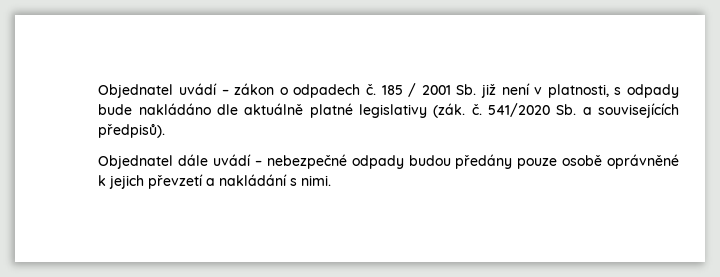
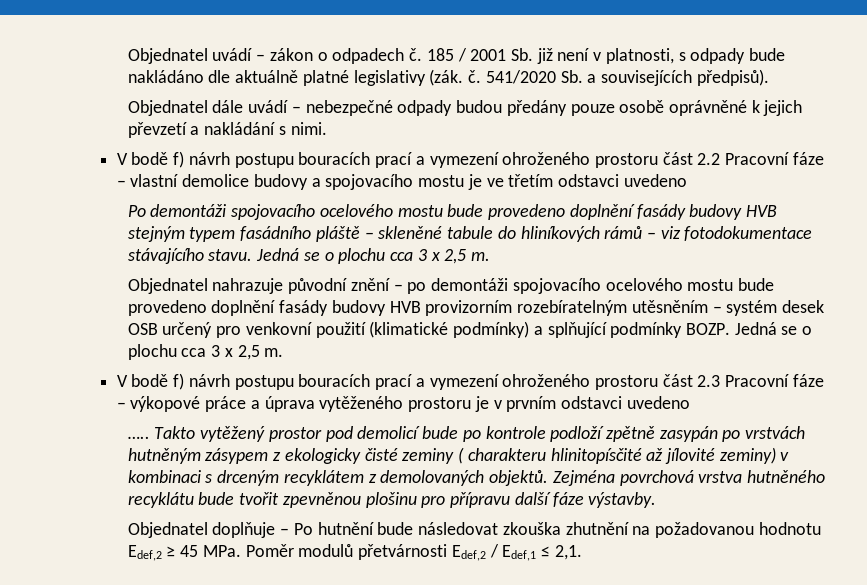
(332, 180) none -> [116,151,824,168] [116,174,687,190] [127,204,777,220] [127,226,813,242] [127,248,490,264] [127,278,774,294] [127,300,824,316] [127,321,813,338] [127,344,284,360] [116,373,824,390] [116,396,690,412] [127,426,806,442] [127,447,790,464] [127,470,825,486] [127,492,657,508] [127,522,821,538] [127,544,582,561] // V bodě f) návrh postupu bouracích prací a vymezení ohroženého prostoru část 2.2 Pracovní fáze – vlastní demolice budovy a spojovacího mostu je ve třetím odstavci uvedeno // Po demontáži spojovacího ocelového mostu bude provedeno doplnění fasády budovy HVB stejným typem fasádního pláště – skleněné tabule do hliníkových rámů – viz fotodokumentace stávajícího stavu. Jedná se o plochu cca 3 x 2,5 m. // Objednatel nahrazuje původní znění – po demontáži spojovacího ocelového mostu bude provedeno doplnění fasády budovy HVB provizorním rozebíratelným utěsněním – systém desek OSB určený pro venkovní použití (klimatické podmínky) a splňující podmínky BOZP. Jedná se o plochu cca 3 x 2,5 m. // V bodě f) návrh postupu bouracích prací a vymezení ohroženého prostoru část 2.3 Pracovní fáze – výkopové práce a úprava vytěženého prostoru je v prvním odstavci uvedeno // ….. Takto vytěžený prostor pod demolicí bude po kontrole podloží zpětně zasypán po vrstvách hutněným zásypem z ekologicky čisté zeminy ( charakteru hlinitopísčité až jílovité zeminy) v kombinaci s drceným recyklátem z demolovaných objektů. Zejména povrchová vrstva hutněného recyklátu bude tvořit zpevněnou plošinu pro přípravu další fáze výstavby. // Objednatel doplňuje – Po hutnění bude následovat zkouška zhutnění na požadovanou hodnotu Edef,2 ≥ 45 MPa. Poměr modulů přetvárnosti Edef,2 / Edef,1 ≤ 2,1.

